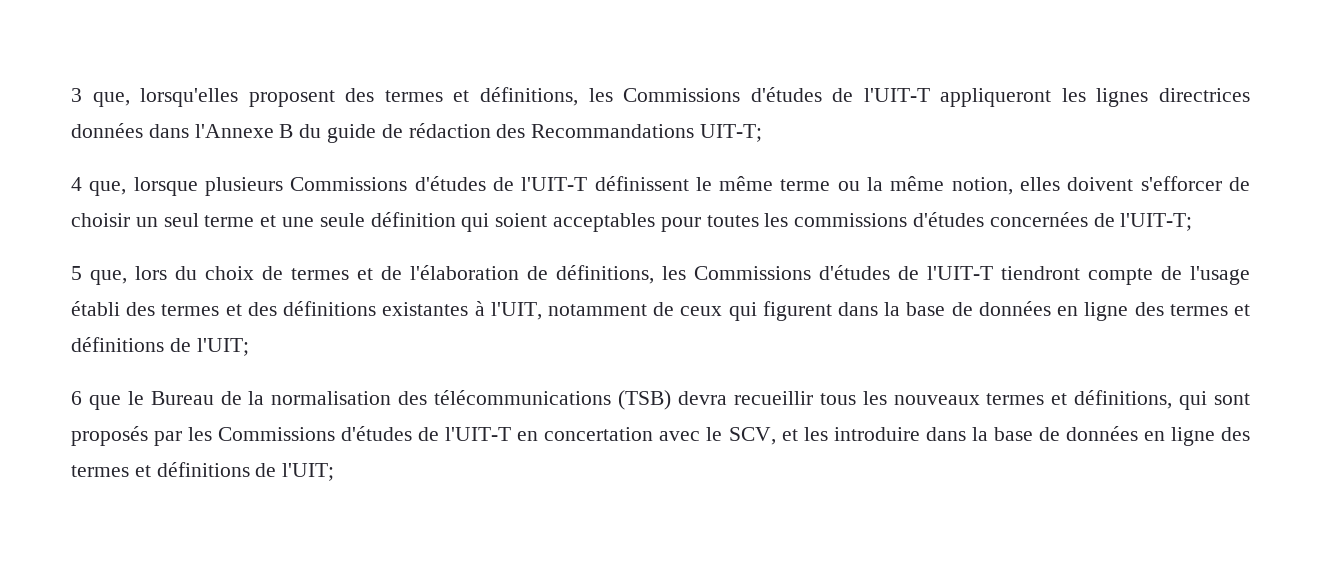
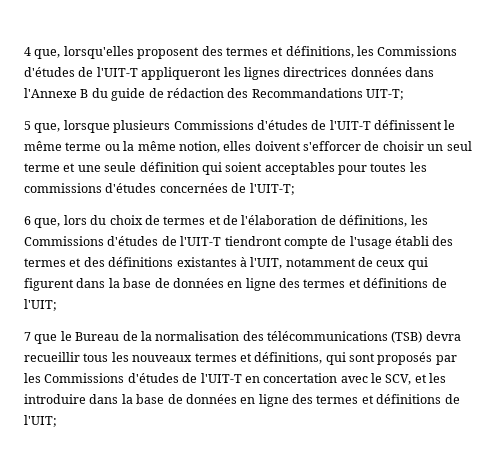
[71,88,82,102] 3 -> [24,47,31,56] 4
[71,177,82,191] 4 -> [24,121,31,130] 5
[71,266,82,280] 5 -> [24,216,31,225] 6
[71,391,82,405] 6 -> [24,332,31,341] 7

